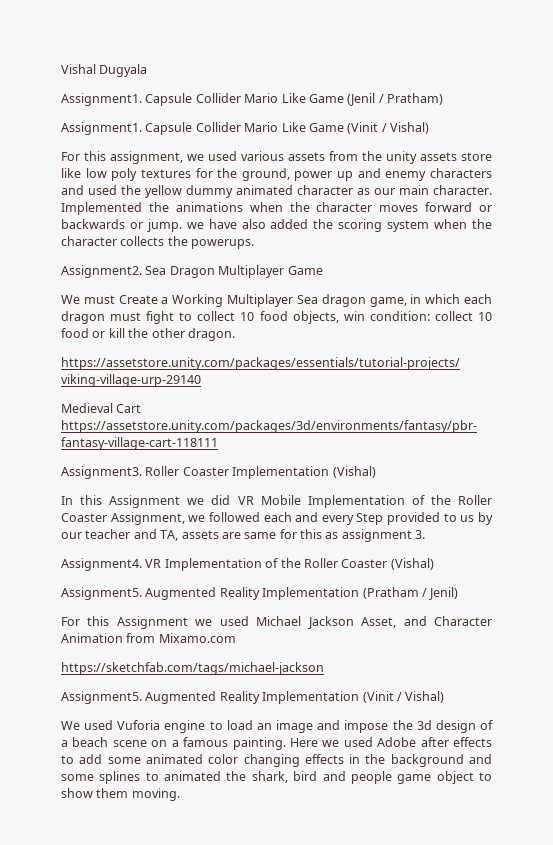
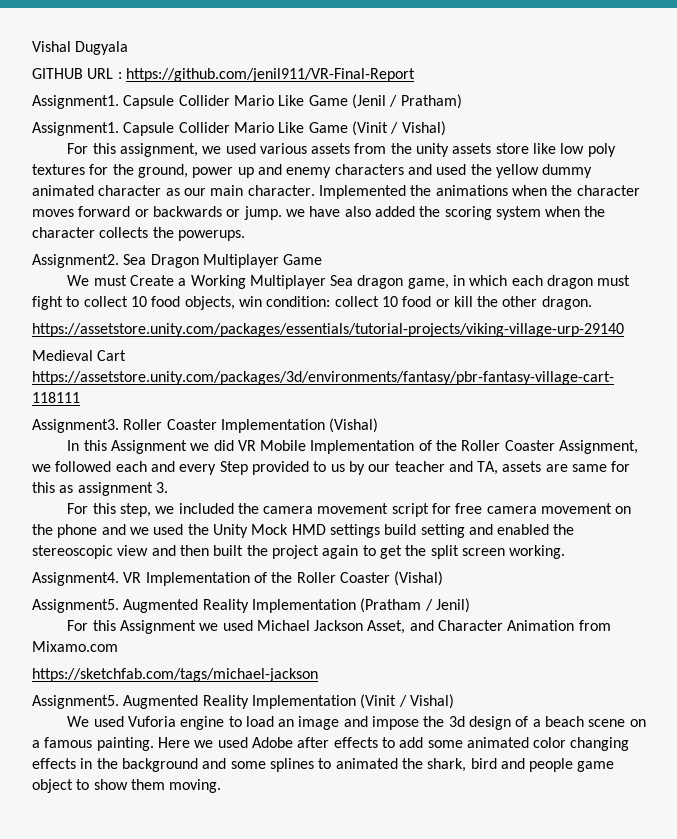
(148, 70) none -> [32,68,415,82] // GITHUB URL : https://github.com/jenil911/VR-Final-Report
(426, 534) none -> [67,503,632,517] [32,524,575,538] [32,545,566,559] // For this step, we included the camera movement script for free camera movement on the phone and we used the Unity Mock HMD settings build setting and enabled the stereoscopic view and then built the project again to get the split screen working.

